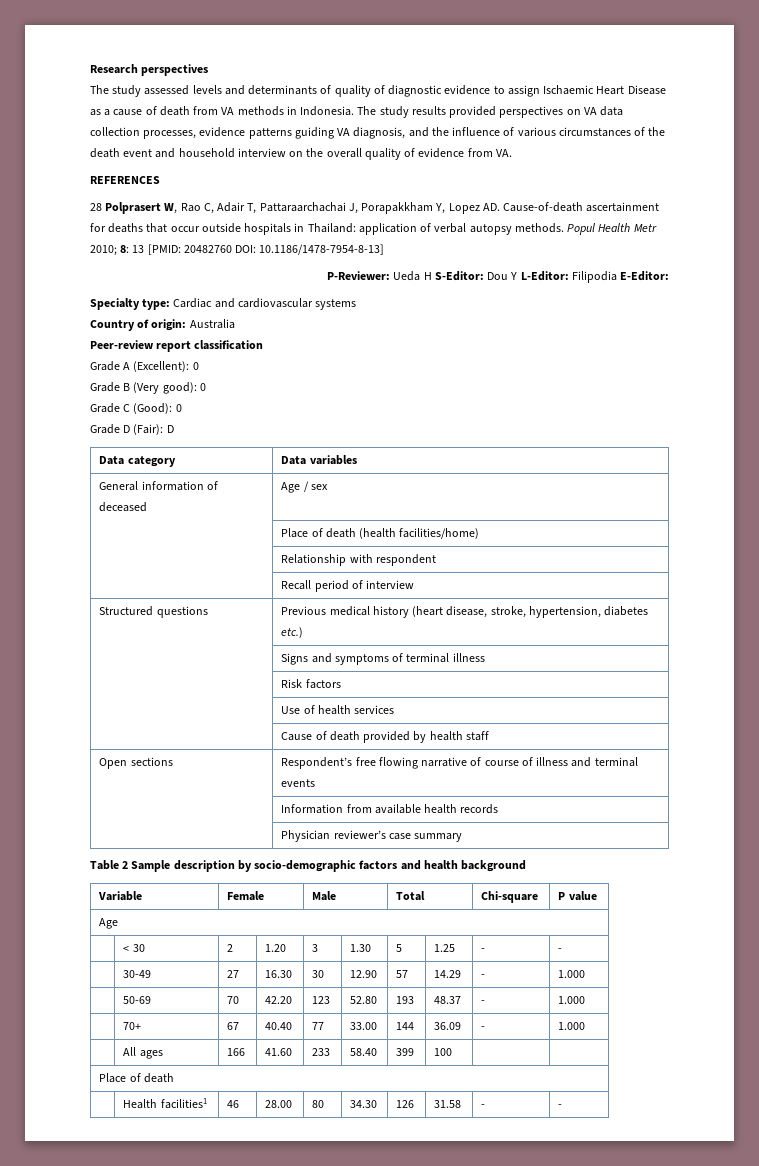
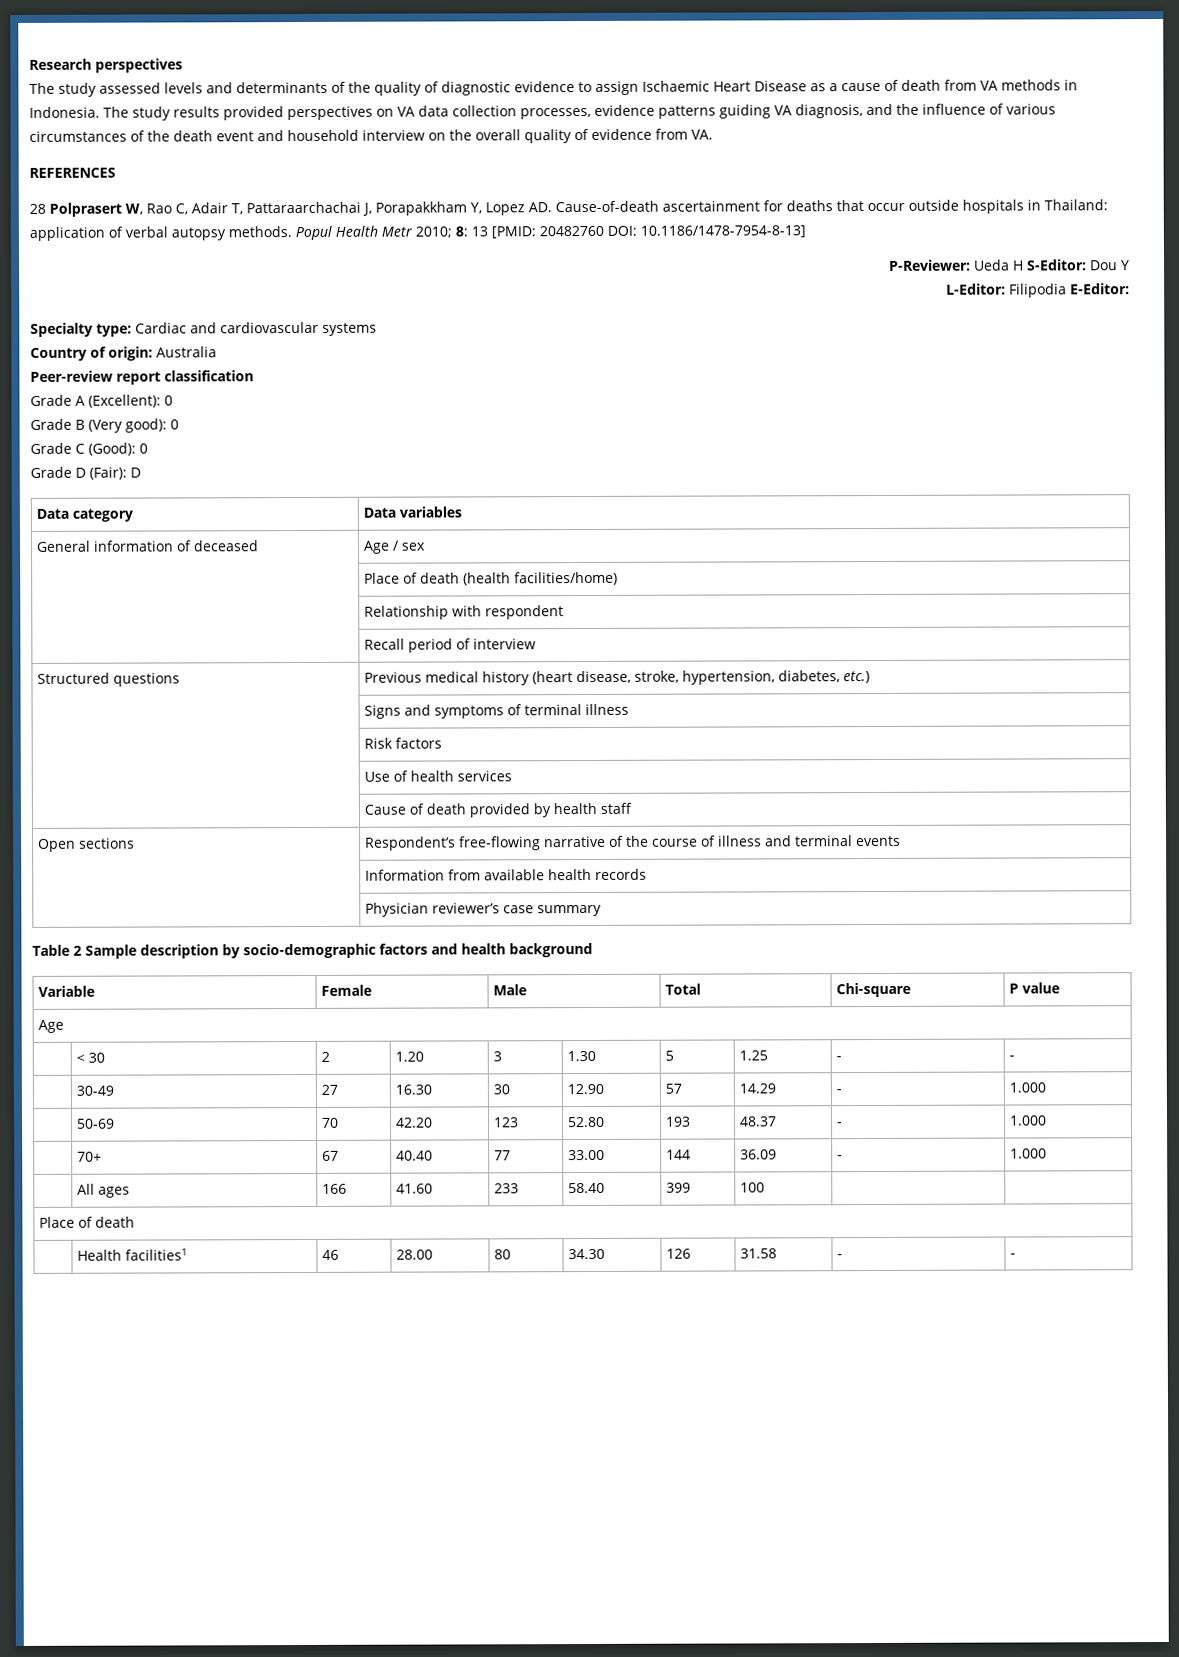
(332, 89) none -> [348,81,371,93] the
(518, 276) none -> (1130, 265) //
[604,606,649,616] diabetes -> [778,670,841,683] diabetes,
[355,757,418,769] free flowing -> [459,836,542,851] free-flowing
(482, 761) none -> [626,835,650,847] the

